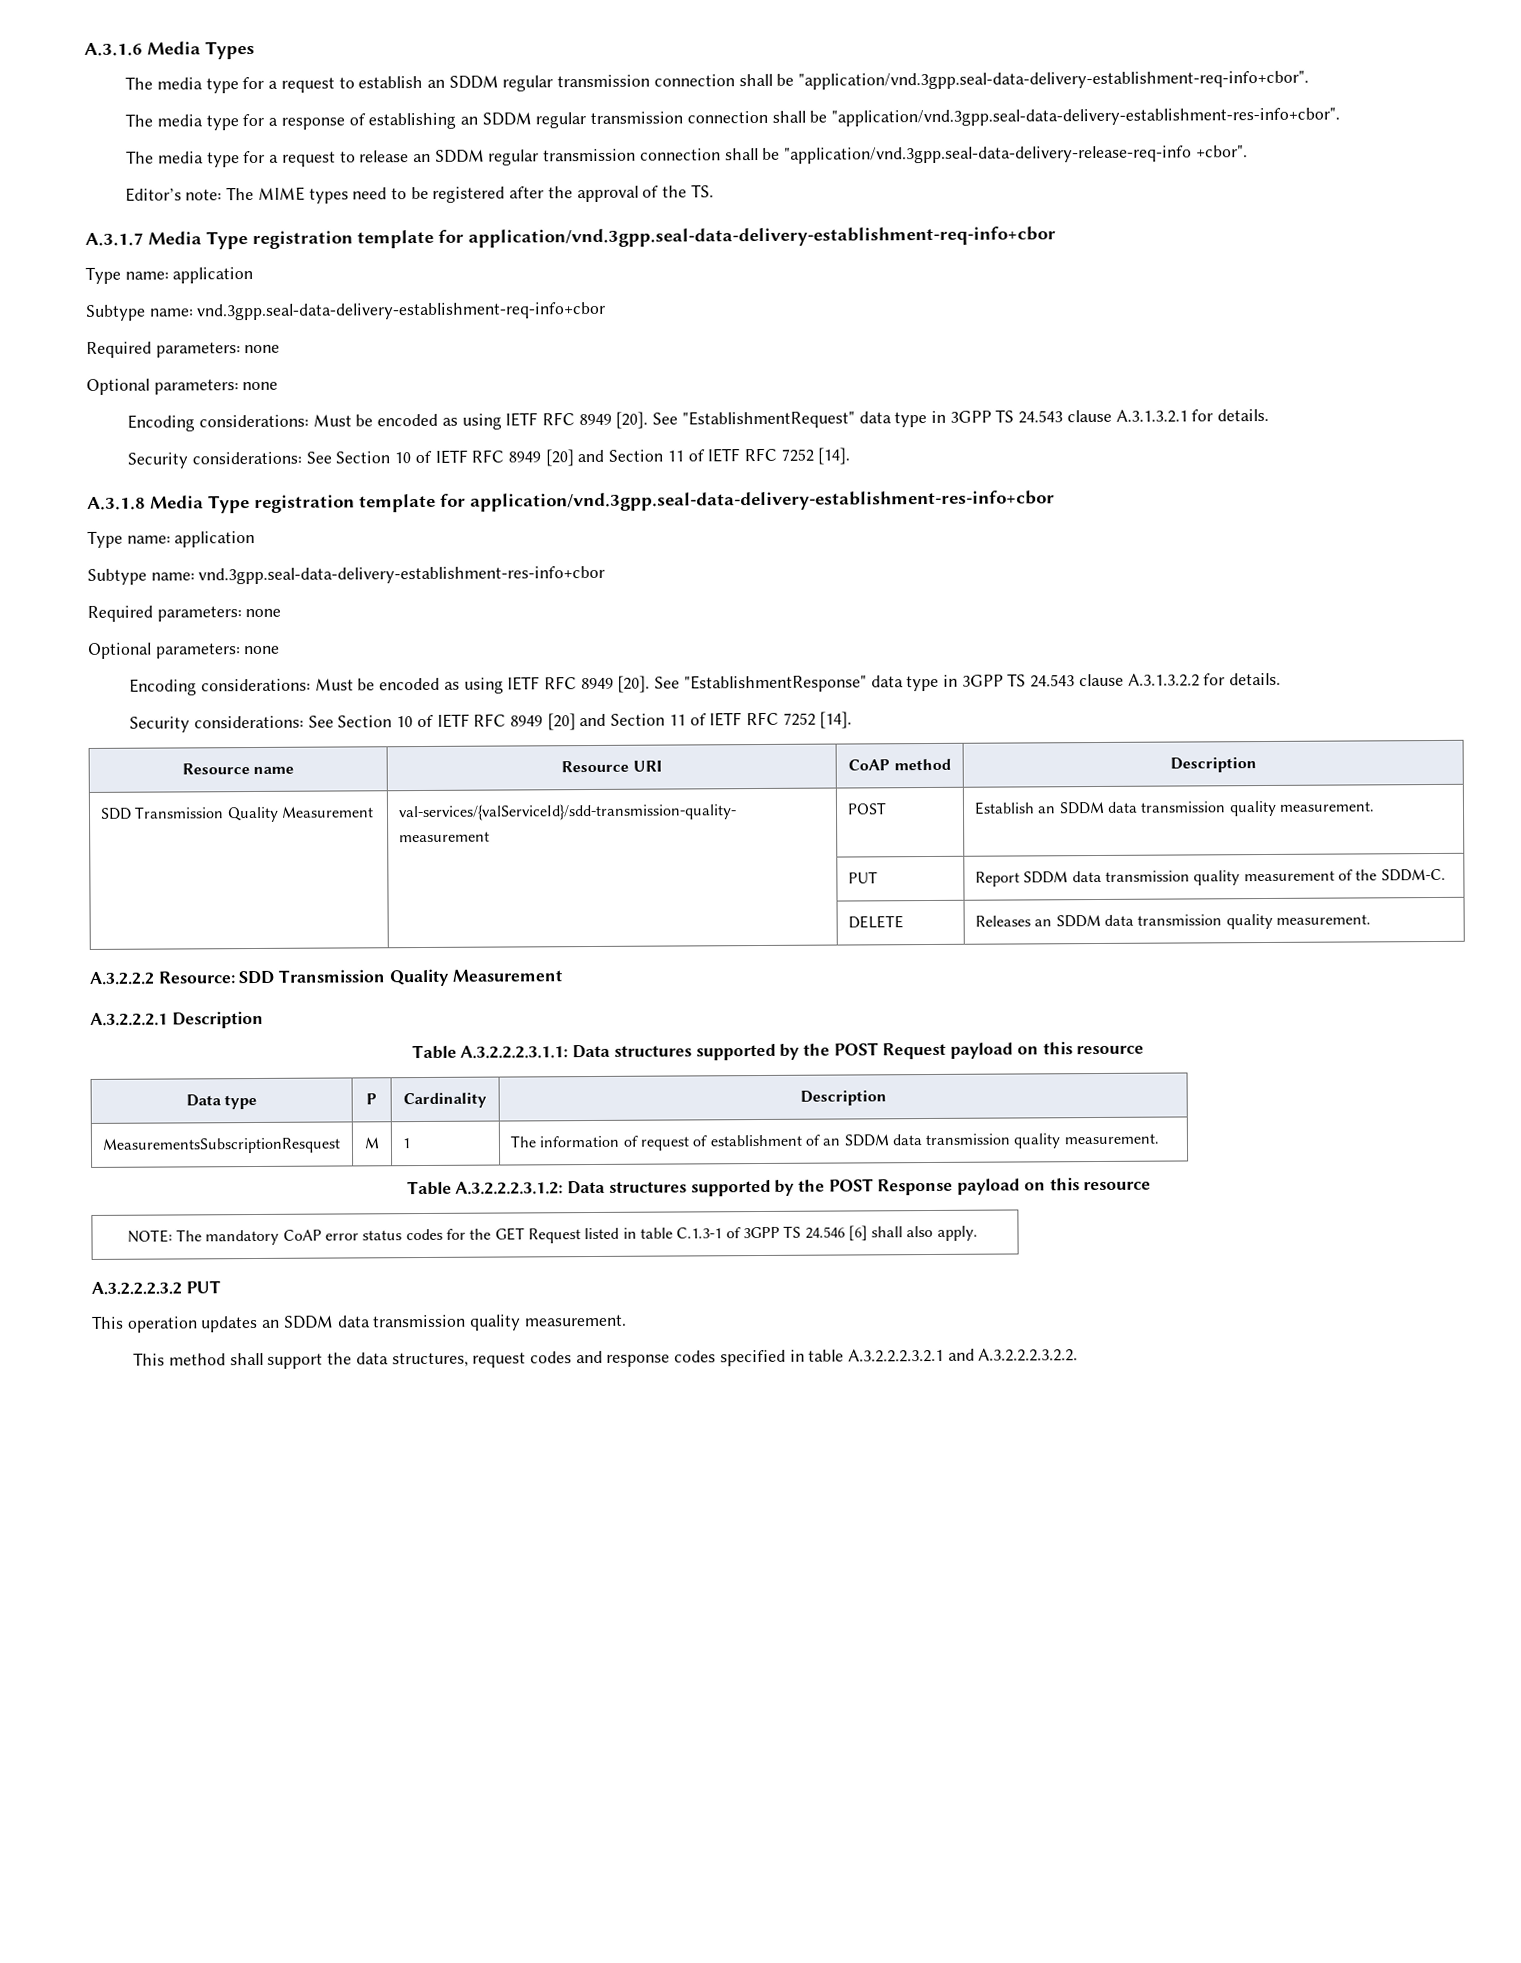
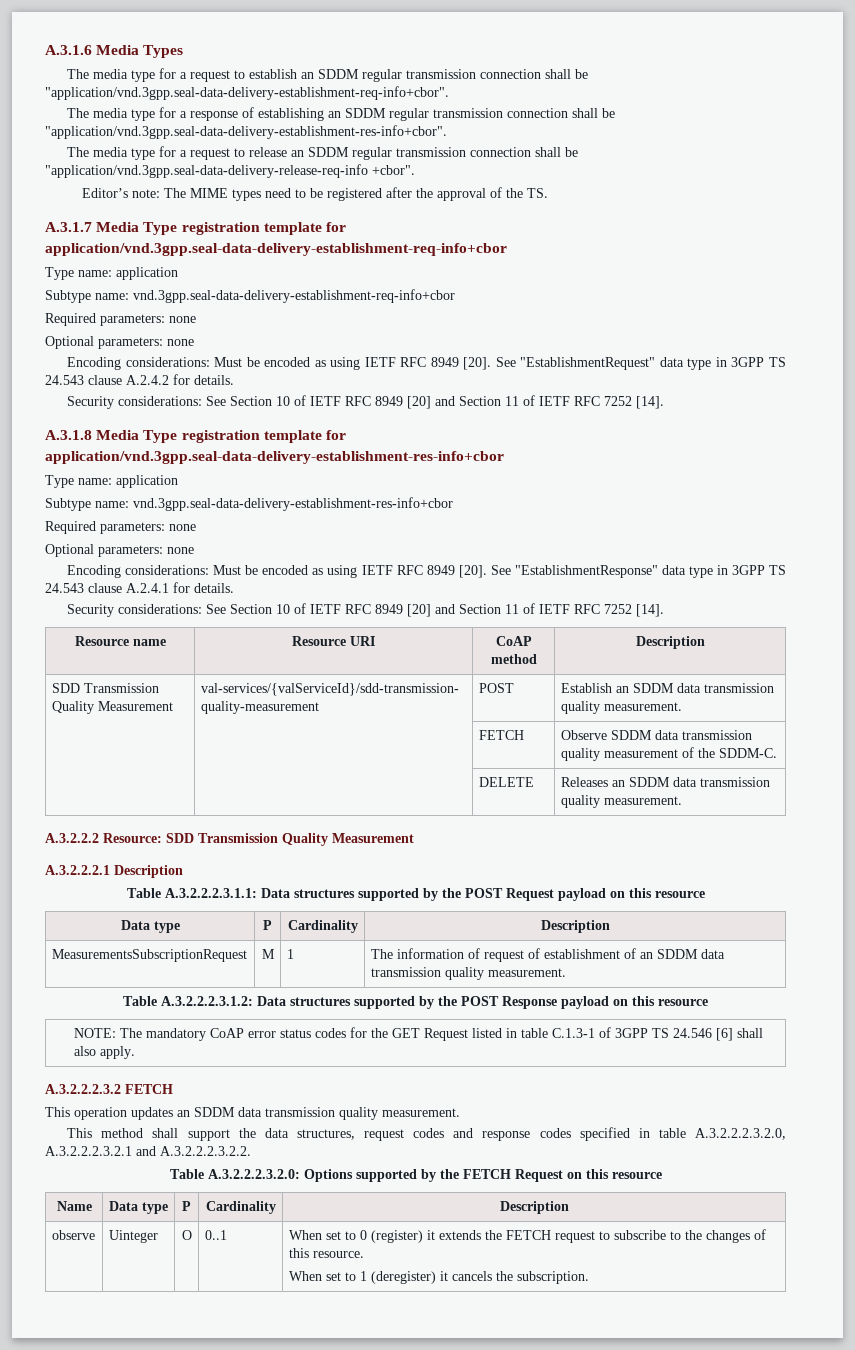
[1115,409,1188,423] A.3.1.3.2.1 -> [126,375,169,385] A.2.4.2
[1127,673,1200,687] A.3.1.3.2.2 -> [126,583,169,593] A.2.4.1
[847,871,878,884] [974,871,1020,887] PUT | Report -> [478,730,524,740] [560,730,607,740] FETCH | Observe
[101,1137,341,1154] MeasurementsSubscriptionResquest -> [51,949,247,962] MeasurementsSubscriptionRequest
[185,1280,221,1294] PUT -> [125,1084,173,1094] FETCH
(845, 1355) none -> [694,1128,786,1140] A.3.2.2.2.3.2.0,
(1079, 1355) none -> [169,1169,662,1182] [56,1201,92,1211] [109,1201,168,1214] [182,1201,191,1211] [205,1201,276,1214] [499,1201,569,1214] [51,1230,95,1240] [108,1230,158,1243] [181,1230,192,1240] [204,1230,227,1240] [288,1229,766,1243] [288,1248,364,1258] [288,1271,589,1284] // Table A.3.2.2.2.3.2.0: Options supported by the FETCH Request on this resource // Name | Data type | P | Cardinality | Description // observe | Uinteger | O | 0..1 | When set to 0 (register) it extends the FETCH request to subscribe to the changes of this resource. // When set to 1 (deregister) it cancels the subscription.

